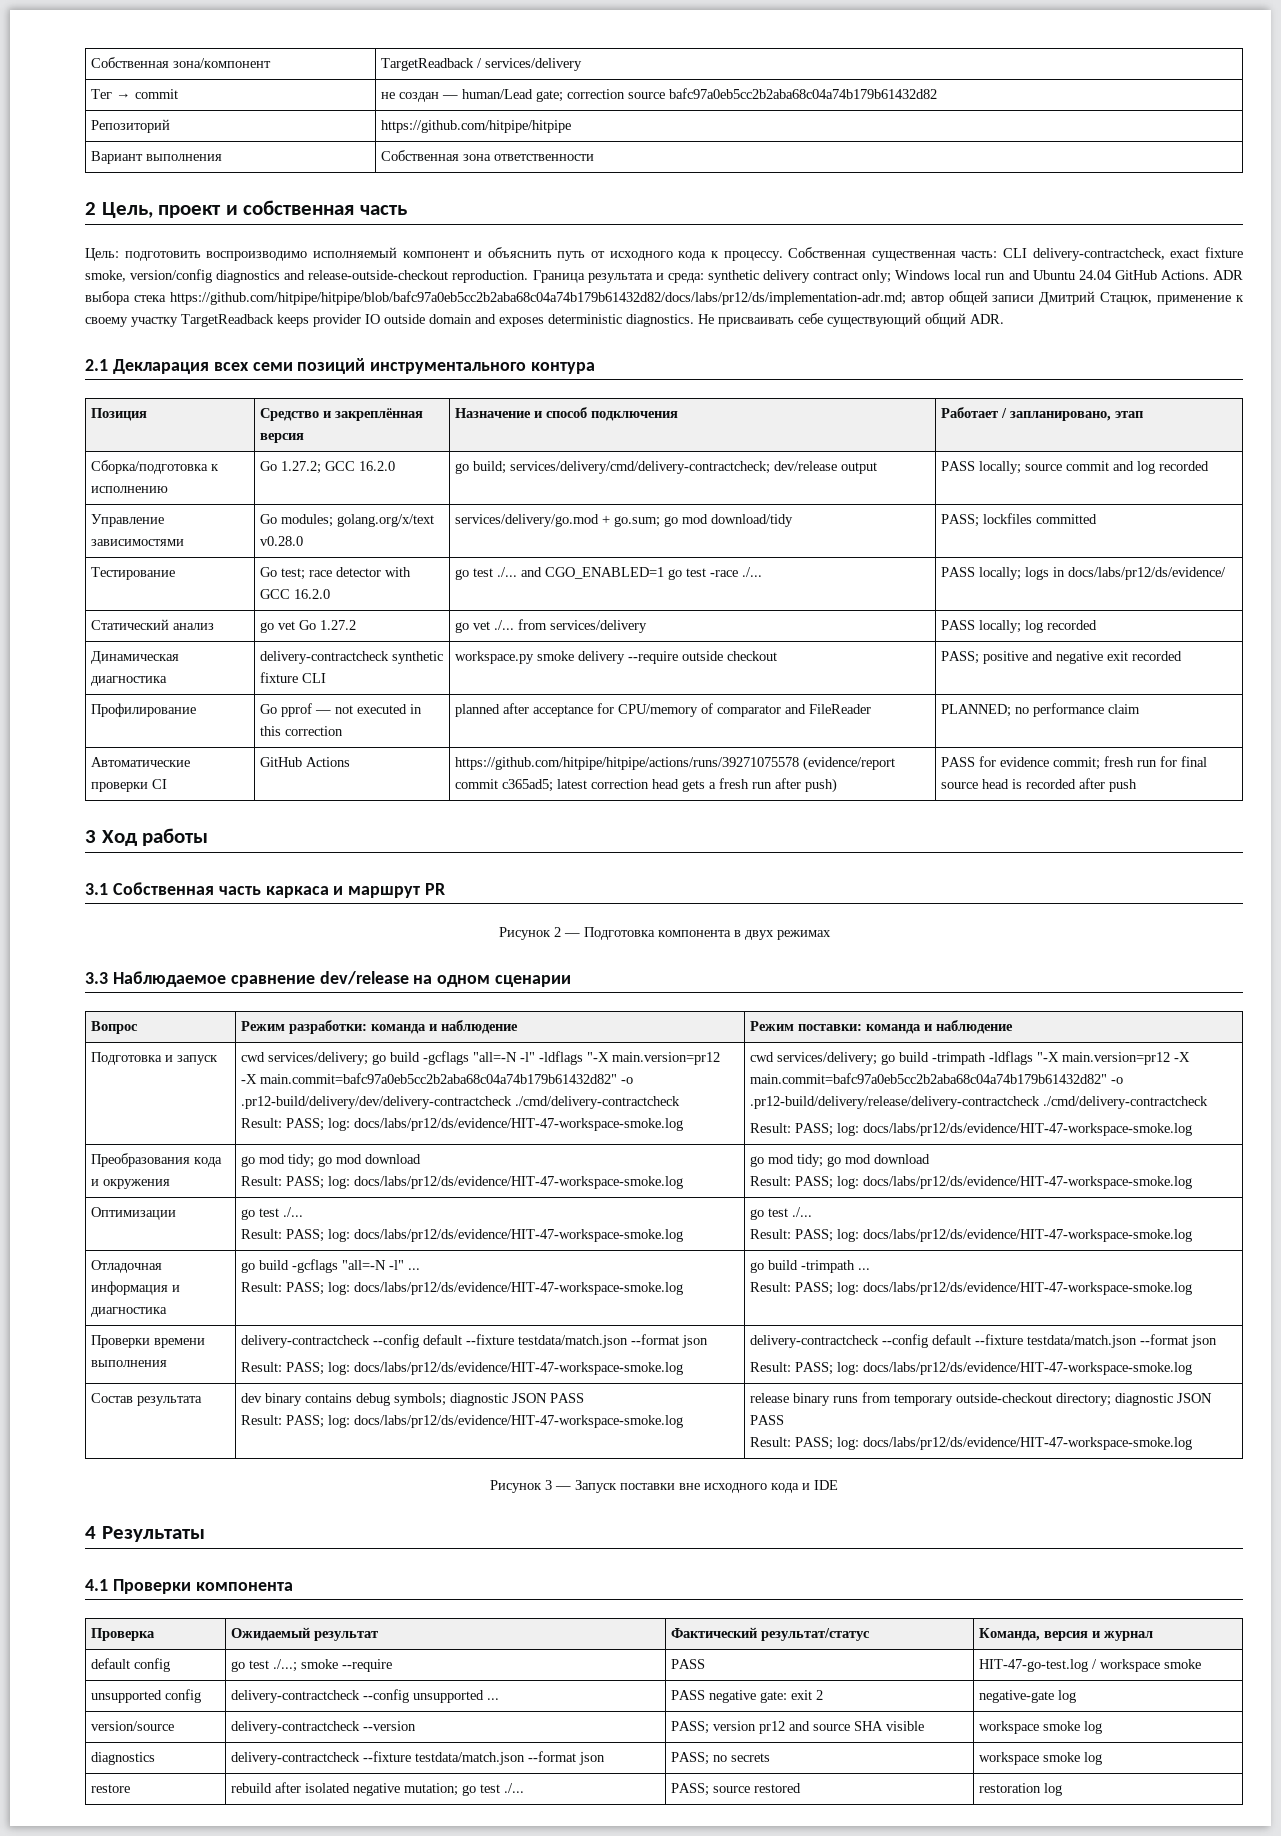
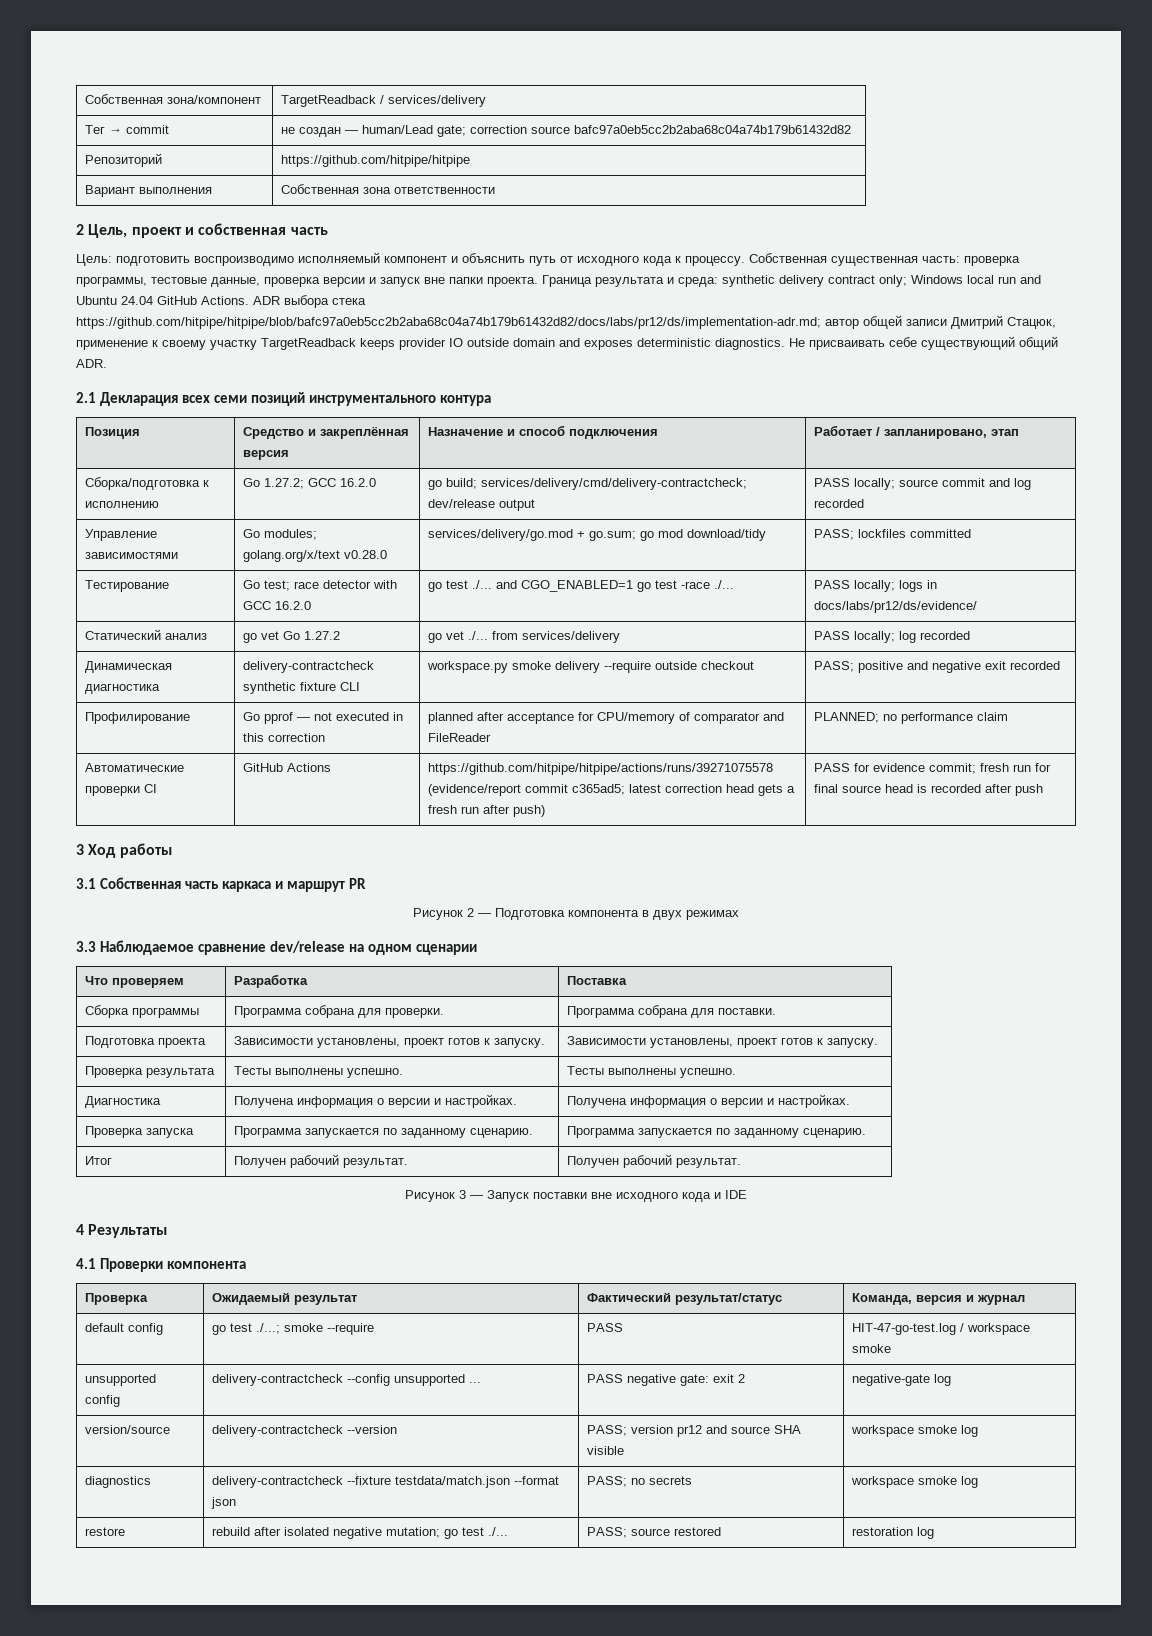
[1003,247,1243,261] [85,269,529,283] CLI delivery-contractcheck, exact fixture smoke, version/config diagnostics and release-outside-checkout reproduction. -> [964,256,1020,266] [76,277,538,287] проверка программы, тестовые данные, проверка версии и запуск вне папки проекта.
[91,1021,139,1034] [241,1020,519,1034] [750,1020,1014,1034] [91,1052,219,1065] [241,1051,721,1065] [241,1073,634,1084] [241,1096,681,1109] [241,1118,684,1131] [750,1051,1191,1065] [750,1073,1124,1084] [750,1096,1209,1109] [750,1123,1193,1136] [91,1153,223,1167] [91,1179,171,1189] [241,1154,422,1167] [241,1176,684,1189] [750,1154,931,1167] [750,1176,1193,1189] [91,1207,177,1220] [241,1207,304,1220] [241,1229,684,1242] [750,1207,813,1220] [750,1229,1193,1242] [91,1260,163,1273] [91,1281,181,1295] [91,1307,168,1317] [241,1259,421,1273] [241,1282,684,1295] [750,1260,871,1273] [750,1282,1193,1295] [91,1335,206,1348] [91,1360,168,1367] [241,1334,709,1348] [241,1362,684,1375] [750,1334,1218,1348] [750,1362,1193,1375] [91,1393,203,1406] [241,1393,585,1406] [241,1415,684,1428] [750,1392,1213,1406] [750,1415,785,1425] [750,1437,1193,1450] Вопрос | Режим разработки: команда и наблюдение | Режим поставки: команда и наблюдение // Подготовка и запуск | cwd services/delivery; go build -gcflags "all=-N -l" -ldflags "-X main.version=pr12 -X main.commit=bafc97a0eb5cc2b2aba68c04a74b179b61432d82" -o .pr12-build/delivery/dev/delivery-contractcheck ./cmd/delivery-contractcheck // Result: PASS; log: docs/labs/pr12/ds/evidence/HIT-47-workspace-smoke.log | cwd services/delivery; go build -trimpath -ldflags "-X main.version=pr12 -X main.commit=bafc97a0eb5cc2b2aba68c04a74b179b61432d82" -o .pr12-build/delivery/release/delivery-contractcheck ./cmd/delivery-contractcheck // Result: PASS; log: docs/labs/pr12/ds/evidence/HIT-47-workspace-smoke.log // Преобразования кода и окружения | go mod tidy; go mod download // Result: PASS; log: docs/labs/pr12/ds/evidence/HIT-47-workspace-smoke.log | go mod tidy; go mod download // Result: PASS; log: docs/labs/pr12/ds/evidence/HIT-47-workspace-smoke.log // Оптимизации | go test ./... // Result: PASS; log: docs/labs/pr12/ds/evidence/HIT-47-workspace-smoke.log | go test ./... // Result: PASS; log: docs/labs/pr12/ds/evidence/HIT-47-workspace-smoke.log // Отладочная информация и диагностика | go build -gcflags "all=-N -l" ... // Result: PASS; log: docs/labs/pr12/ds/evidence/HIT-47-workspace-smoke.log | go build -trimpath ... // Result: PASS; log: docs/labs/pr12/ds/evidence/HIT-47-workspace-smoke.log // Проверки времени выполнения | delivery-contractcheck --config default --fixture testdata/match.json --format json // Result: PASS; log: docs/labs/pr12/ds/evidence/HIT-47-workspace-smoke.log | delivery-contractcheck --config default --fixture testdata/match.json --format json // Result: PASS; log: docs/labs/pr12/ds/evidence/HIT-47-workspace-smoke.log // Состав результата | dev binary contains debug symbols; diagnostic JSON PASS // Result: PASS; log: docs/labs/pr12/ds/evidence/HIT-47-workspace-smoke.log | release binary runs from temporary outside-checkout directory; diagnostic JSON PASS // Result: PASS; log: docs/labs/pr12/ds/evidence/HIT-47-workspace-smoke.log -> [85,976,185,988] [234,974,309,988] [567,976,628,985] [85,1005,200,1018] [234,1005,445,1018] [567,1005,777,1018] [85,1036,207,1048] [234,1036,546,1048] [567,1036,879,1048] [85,1066,216,1078] [234,1066,404,1078] [567,1066,737,1078] [85,1096,162,1108] [234,1094,518,1108] [567,1094,851,1108] [85,1126,195,1138] [234,1126,534,1138] [567,1126,867,1138] [85,1156,113,1165] [234,1154,409,1168] [567,1154,742,1168] Что проверяем | Разработка | Поставка // Сборка программы | Программа собрана для проверки. | Программа собрана для поставки. // Подготовка проекта | Зависимости установлены, проект готов к запуску. | Зависимости установлены, проект готов к запуску. // Проверка результата | Тесты выполнены успешно. | Тесты выполнены успешно. // Диагностика | Получена информация о версии и настройках. | Получена информация о версии и настройках. // Проверка запуска | Программа запускается по заданному сценарию. | Программа запускается по заданному сценарию. // Итог | Получен рабочий результат. | Получен рабочий результат.

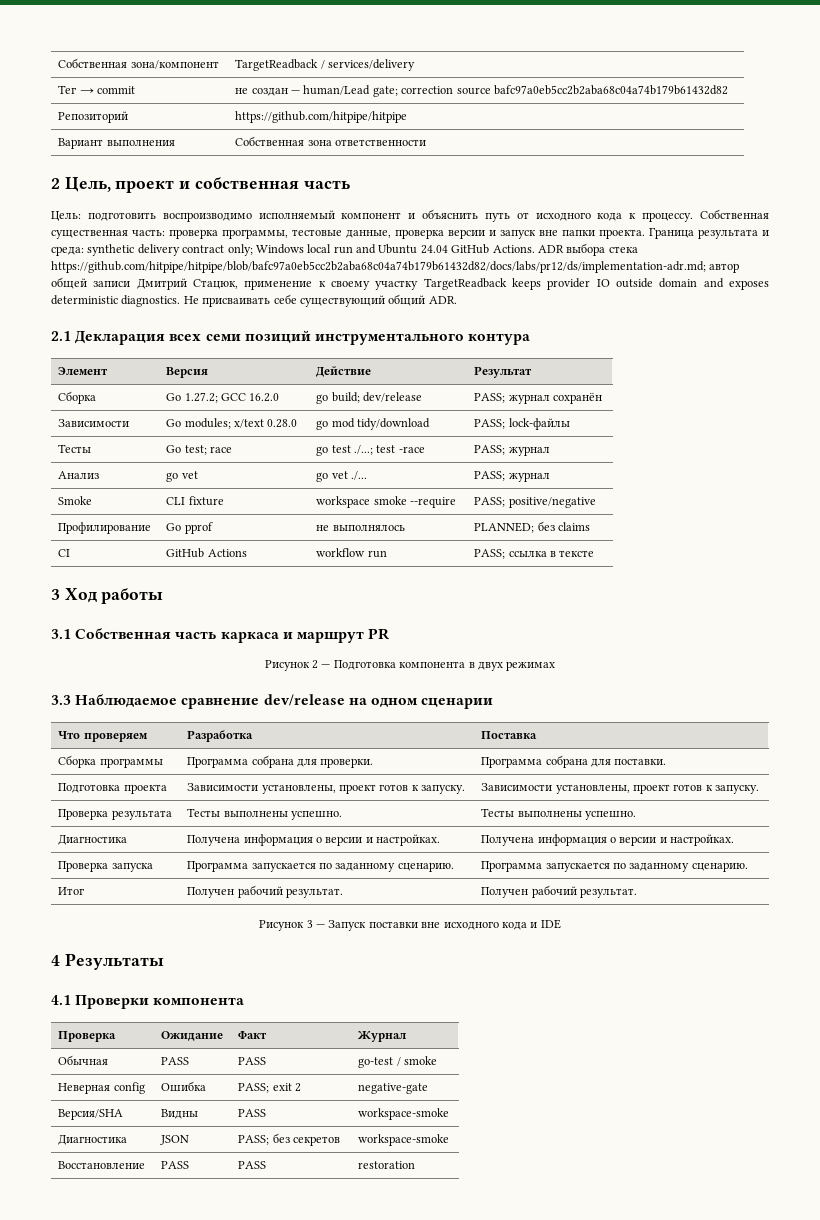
[85,427,141,439] [243,426,410,439] [243,450,290,460] [428,425,659,439] [814,425,1020,439] [85,477,210,490] [85,501,160,508] Позиция | Средство и закреплённая версия | Назначение и способ подключения | Работает / запланировано, этап // Сборка/подготовка к исполнению -> [58,367,109,375] [166,367,209,378] [316,366,372,377] [474,366,533,378] [58,391,97,404] Элемент | Версия | Действие | Результат // Сборка
[481,478,748,490] [428,499,536,511] [814,478,1032,490] [814,499,865,508] [85,529,158,541] [85,552,179,559] [243,529,318,540] [243,550,388,562] [428,529,637,541] services/delivery/cmd/delivery-contractcheck; dev/release output | PASS locally; source commit and log recorded // Управление зависимостями | Go modules; golang.org/x/text v0.28.0 | services/delivery/go.mod + go.sum; -> [363,392,423,402] [474,392,603,404] [58,419,130,427] [166,418,298,429] dev/release | PASS; журнал сохранён // Зависимости | Go modules; x/text 0.28.0 |
[687,529,767,541] [814,529,972,540] [85,580,170,592] download/tidy | PASS; lockfiles committed // Тестирование -> [357,418,431,430] [474,418,570,430] [58,444,92,453] tidy/download | PASS; lock-файлы // Тесты
[323,580,398,589] [243,601,312,610] [428,580,735,592] [814,580,938,592] [814,601,978,613] [85,629,208,640] [243,631,341,643] detector with GCC 16.2.0 | go test ./... and CGO_ENABLED=1 go test -race ./... | PASS locally; logs in docs/labs/pr12/ds/evidence/ // Статический анализ | go vet Go 1.27.2 -> [316,445,425,456] [474,445,550,456] [58,471,100,479] [166,471,198,482] | go test ./...; test -race | PASS; журнал // Анализ | go vet
[492,631,621,643] [814,631,971,643] [85,661,173,673] [85,684,161,694] [243,661,375,673] [243,682,361,694] [427,661,755,673] [814,661,1061,673] [85,712,191,724] [243,712,404,724] [243,733,326,742] [428,712,785,724] [428,733,492,742] [814,712,1009,724] [85,763,185,772] [85,784,158,796] [243,763,332,772] [428,763,774,775] [428,784,796,796] [428,805,546,817] [814,763,1052,774] [814,784,1044,796] from services/delivery | PASS locally; log recorded // Динамическая диагностика | delivery-contractcheck synthetic fixture CLI | workspace.py smoke delivery --require outside checkout | PASS; positive and negative exit recorded // Профилирование | Go pprof — not executed in this correction | planned after acceptance for CPU/memory of comparator and FileReader | PLANNED; no performance claim // Автоматические проверки CI | GitHub Actions | https://github.com/hitpipe/hitpipe/actions/runs/39271075578 (evidence/report commit c365ad5; latest correction head gets a fresh run after push) | PASS for evidence commit; fresh run for final source head is recorded after push -> [474,471,550,482] [58,496,93,505] [166,496,224,506] [316,496,457,508] [474,497,596,508] [58,522,152,534] [166,522,213,534] [316,525,405,531] [474,521,591,533] [58,549,71,557] [166,548,247,558] [316,548,387,558] [474,549,595,559] | PASS; журнал // Smoke | CLI fixture | workspace smoke --require | PASS; positive/negative // Профилирование | Go pprof | не выполнялось | PLANNED; без claims // CI | GitHub Actions | workflow run | PASS; ссылка в тексте
[212,1292,358,1305] [587,1292,783,1305] [852,1293,1026,1305] [85,1323,164,1335] [212,1323,375,1335] [587,1323,624,1332] [852,1323,1031,1335] Ожидаемый результат | Фактический результат/статус | Команда, версия и журнал // default config | go test ./...; smoke --require | PASS | HIT-47-go-test.log / workspace -> [161,1031,224,1042] [238,1031,268,1039] [357,1031,408,1042] [58,1055,109,1065] [161,1057,190,1065] [238,1057,267,1065] [358,1057,401,1068] Ожидание | Факт | Журнал // Обычная | PASS | PASS | go-test /
[85,1374,157,1386] [85,1395,121,1407] [212,1374,482,1386] [587,1374,746,1386] [852,1374,952,1386] [85,1425,171,1434] [212,1425,398,1437] [587,1425,802,1437] [587,1446,625,1455] [851,1425,979,1437] [85,1476,152,1488] [212,1476,560,1488] [211,1497,237,1509] [587,1476,693,1487] [851,1476,979,1488] [85,1527,126,1536] [212,1527,509,1539] [587,1527,722,1538] unsupported config | delivery-contractcheck --config unsupported ... | PASS negative gate: exit 2 | negative-gate log // version/source | delivery-contractcheck --version | PASS; version pr12 and source SHA visible | workspace smoke log // diagnostics | delivery-contractcheck --fixture testdata/match.json --format json | PASS; no secrets | workspace smoke log // restore | rebuild after isolated negative mutation; go test ./... | PASS; source restored -> [58,1082,145,1094] [161,1081,207,1092] [238,1083,302,1093] [358,1083,429,1094] [58,1109,124,1120] [161,1109,199,1119] [238,1109,267,1117] [358,1108,450,1120] [58,1134,128,1145] [160,1135,190,1145] [238,1133,341,1146] [358,1134,450,1146] [58,1161,146,1169] [161,1161,190,1169] [238,1161,267,1169] Неверная config | Ошибка | PASS; exit 2 | negative-gate // Версия/SHA | Видны | PASS | workspace-smoke // Диагностика | JSON | PASS; без секретов | workspace-smoke // Восстановление | PASS | PASS
[917,1527,935,1539] log -> (416, 1165) none

